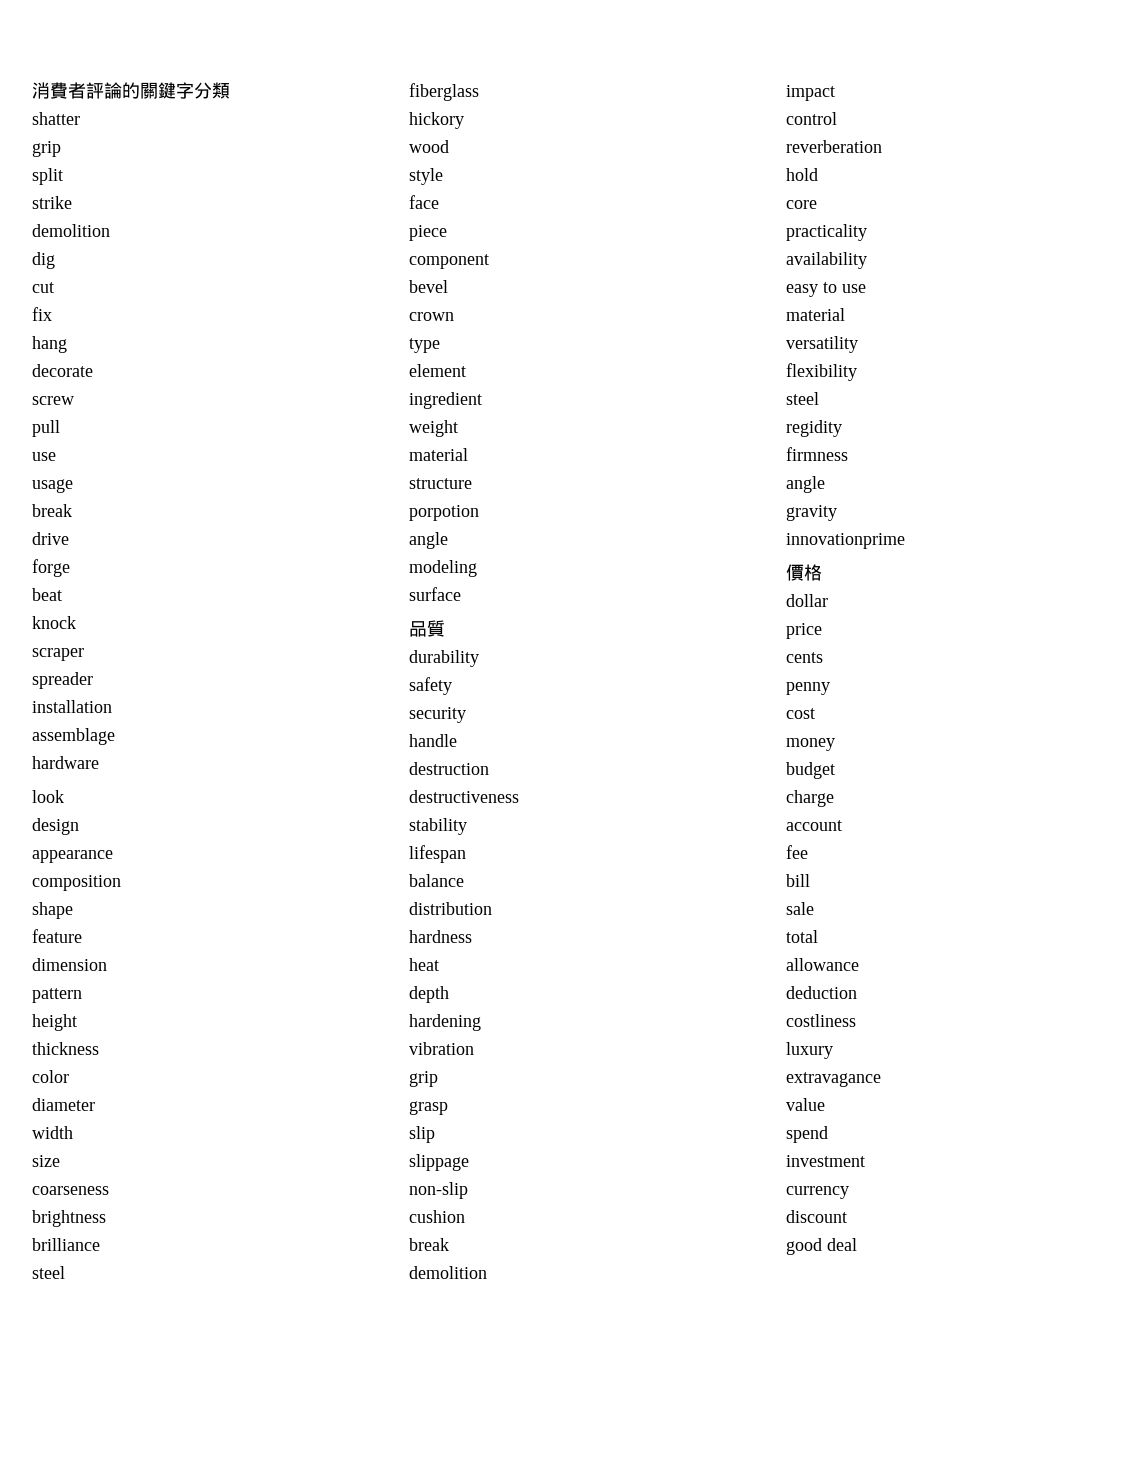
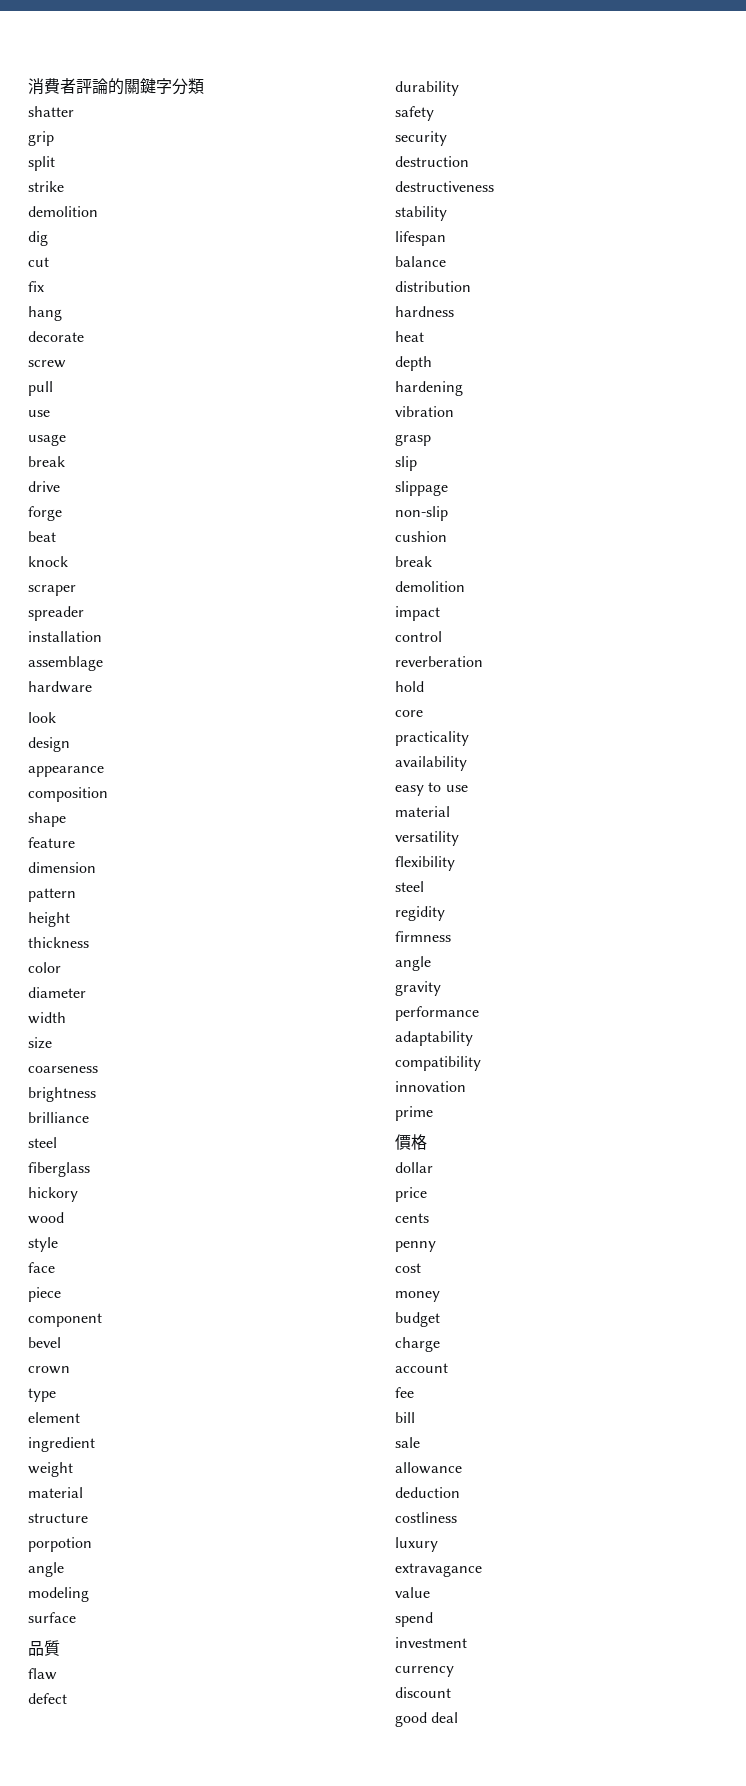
(445, 628) none -> [28,1668,57,1680] [28,1693,67,1704] // flaw // defect
[409,734,457,747] // handle -> (447, 138) none
[409,1071,438,1087] // grip -> (454, 411) none
[786,533,905,549] innovationprime -> [395,1006,479,1021] [395,1031,473,1046] [395,1056,481,1071] [395,1081,466,1092] [395,1106,433,1121] performance // adaptability // compatibility // innovation // prime
[786,930,818,943] // total -> (420, 1442) none

